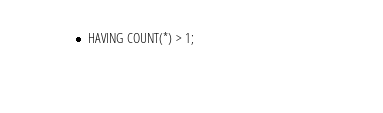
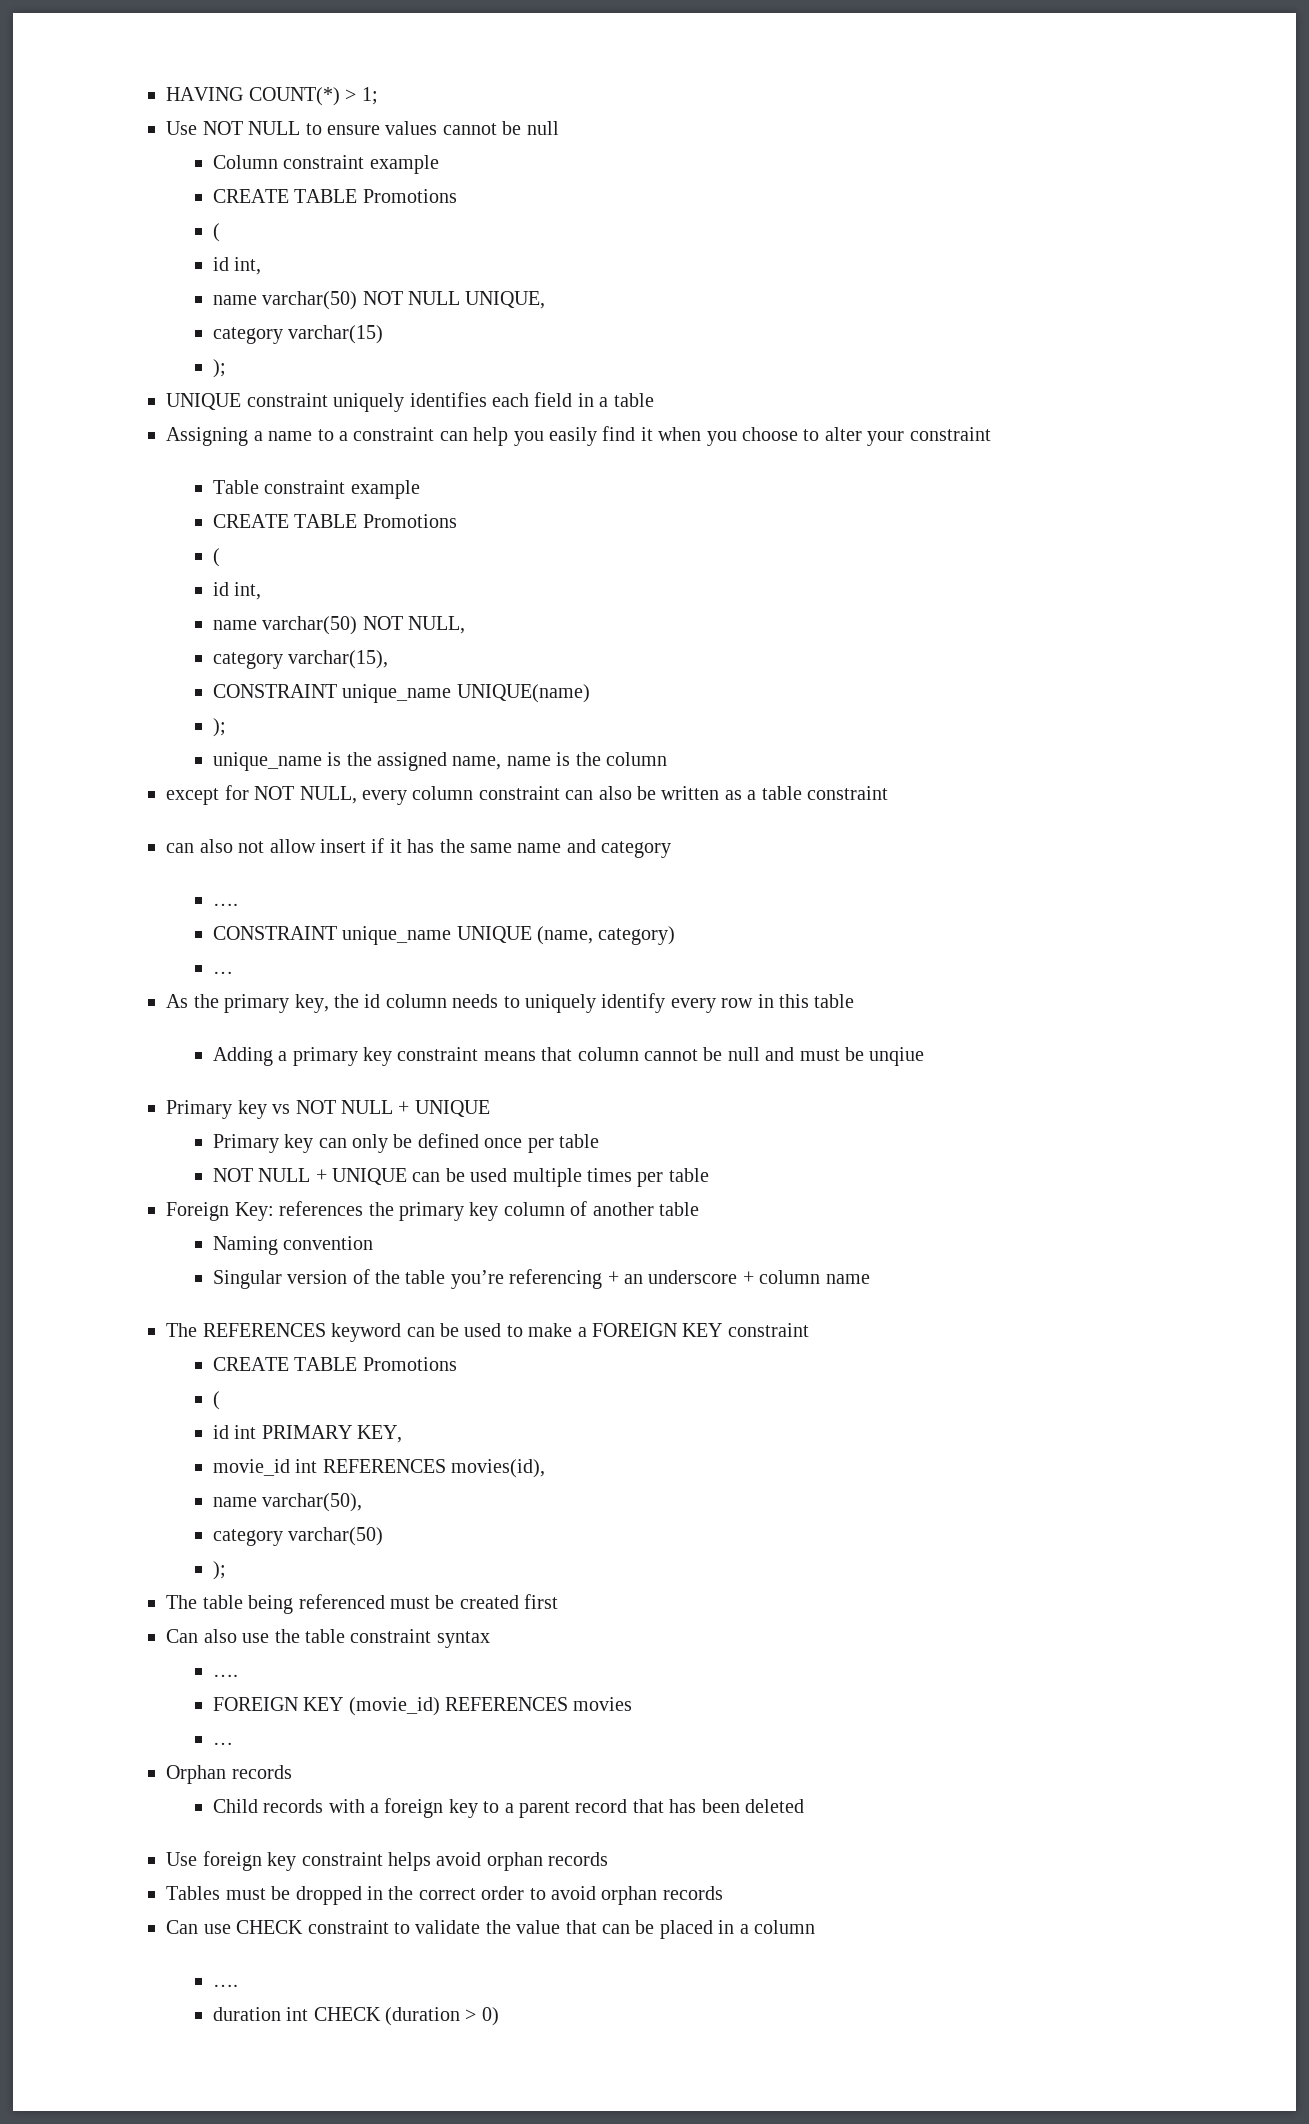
(195, 39) none -> [166,121,559,135] [212,155,439,174] [212,189,457,203] [212,223,220,242] [212,257,262,275] [212,291,546,310] [212,325,384,344] [212,359,226,378] [166,392,654,412] [166,426,991,446] [212,480,420,499] [212,514,457,528] [212,548,220,567] [212,582,262,600] [212,616,465,635] [212,650,389,669] [212,684,590,703] [212,718,226,737] [212,752,667,771] [166,785,888,805] [166,838,672,858] [212,903,238,906] [212,926,676,945] [212,971,233,974] [166,993,855,1013] [212,1047,925,1066] [166,1100,490,1119] [212,1133,599,1153] [212,1168,709,1187] [166,1201,699,1221] [212,1236,374,1255] [212,1269,870,1289] [166,1323,809,1342] [212,1357,457,1371] [212,1391,220,1410] [212,1425,402,1443] [212,1459,545,1478] [212,1493,363,1512] [212,1527,384,1546] [212,1561,226,1580] [166,1594,559,1614] [166,1629,490,1648] [212,1674,238,1677] [212,1697,633,1716] [212,1742,233,1745] [166,1765,292,1784] [212,1798,804,1818] [166,1851,609,1871] [166,1886,723,1905] [166,1920,815,1939] [212,1984,238,1987] [212,2007,499,2026] // Use NOT NULL to ensure values cannot be null // Column constraint example // CREATE TABLE Promotions // ( // id int, // name varchar(50) NOT NULL UNIQUE, // category varchar(15) // ); // UNIQUE constraint uniquely identifies each field in a table // Assigning a name to a constraint can help you easily find it when you choose to alter your constraint // Table constraint example // CREATE TABLE Promotions // ( // id int, // name varchar(50) NOT NULL, // category varchar(15), // CONSTRAINT unique_name UNIQUE(name) // ); // unique_name is the assigned name, name is the column // except for NOT NULL, every column constraint can also be written as a table constraint // can also not allow insert if it has the same name and category // …. // CONSTRAINT unique_name UNIQUE (name, category) // … // As the primary key, the id column needs to uniquely identify every row in this table // Adding a primary key constraint means that column cannot be null and must be unqiue // Primary key vs NOT NULL + UNIQUE // Primary key can only be defined once per table // NOT NULL + UNIQUE can be used multiple times per table // Foreign Key: references the primary key column of another table // Naming convention // Singular version of the table you’re referencing + an underscore + column name // The REFERENCES keyword can be used to make a FOREIGN KEY constraint // CREATE TABLE Promotions // ( // id int PRIMARY KEY, // movie_id int REFERENCES movies(id), // name varchar(50), // category varchar(50) // ); // The table being referenced must be created first // Can also use the table constraint syntax // …. // FOREIGN KEY (movie_id) REFERENCES movies // … // Orphan records // Child records with a foreign key to a parent record that has been deleted // Use foreign key constraint helps avoid orphan records // Tables must be dropped in the correct order to avoid orphan records // Can use CHECK constraint to validate the value that can be placed in a column // …. // duration int CHECK (duration > 0)

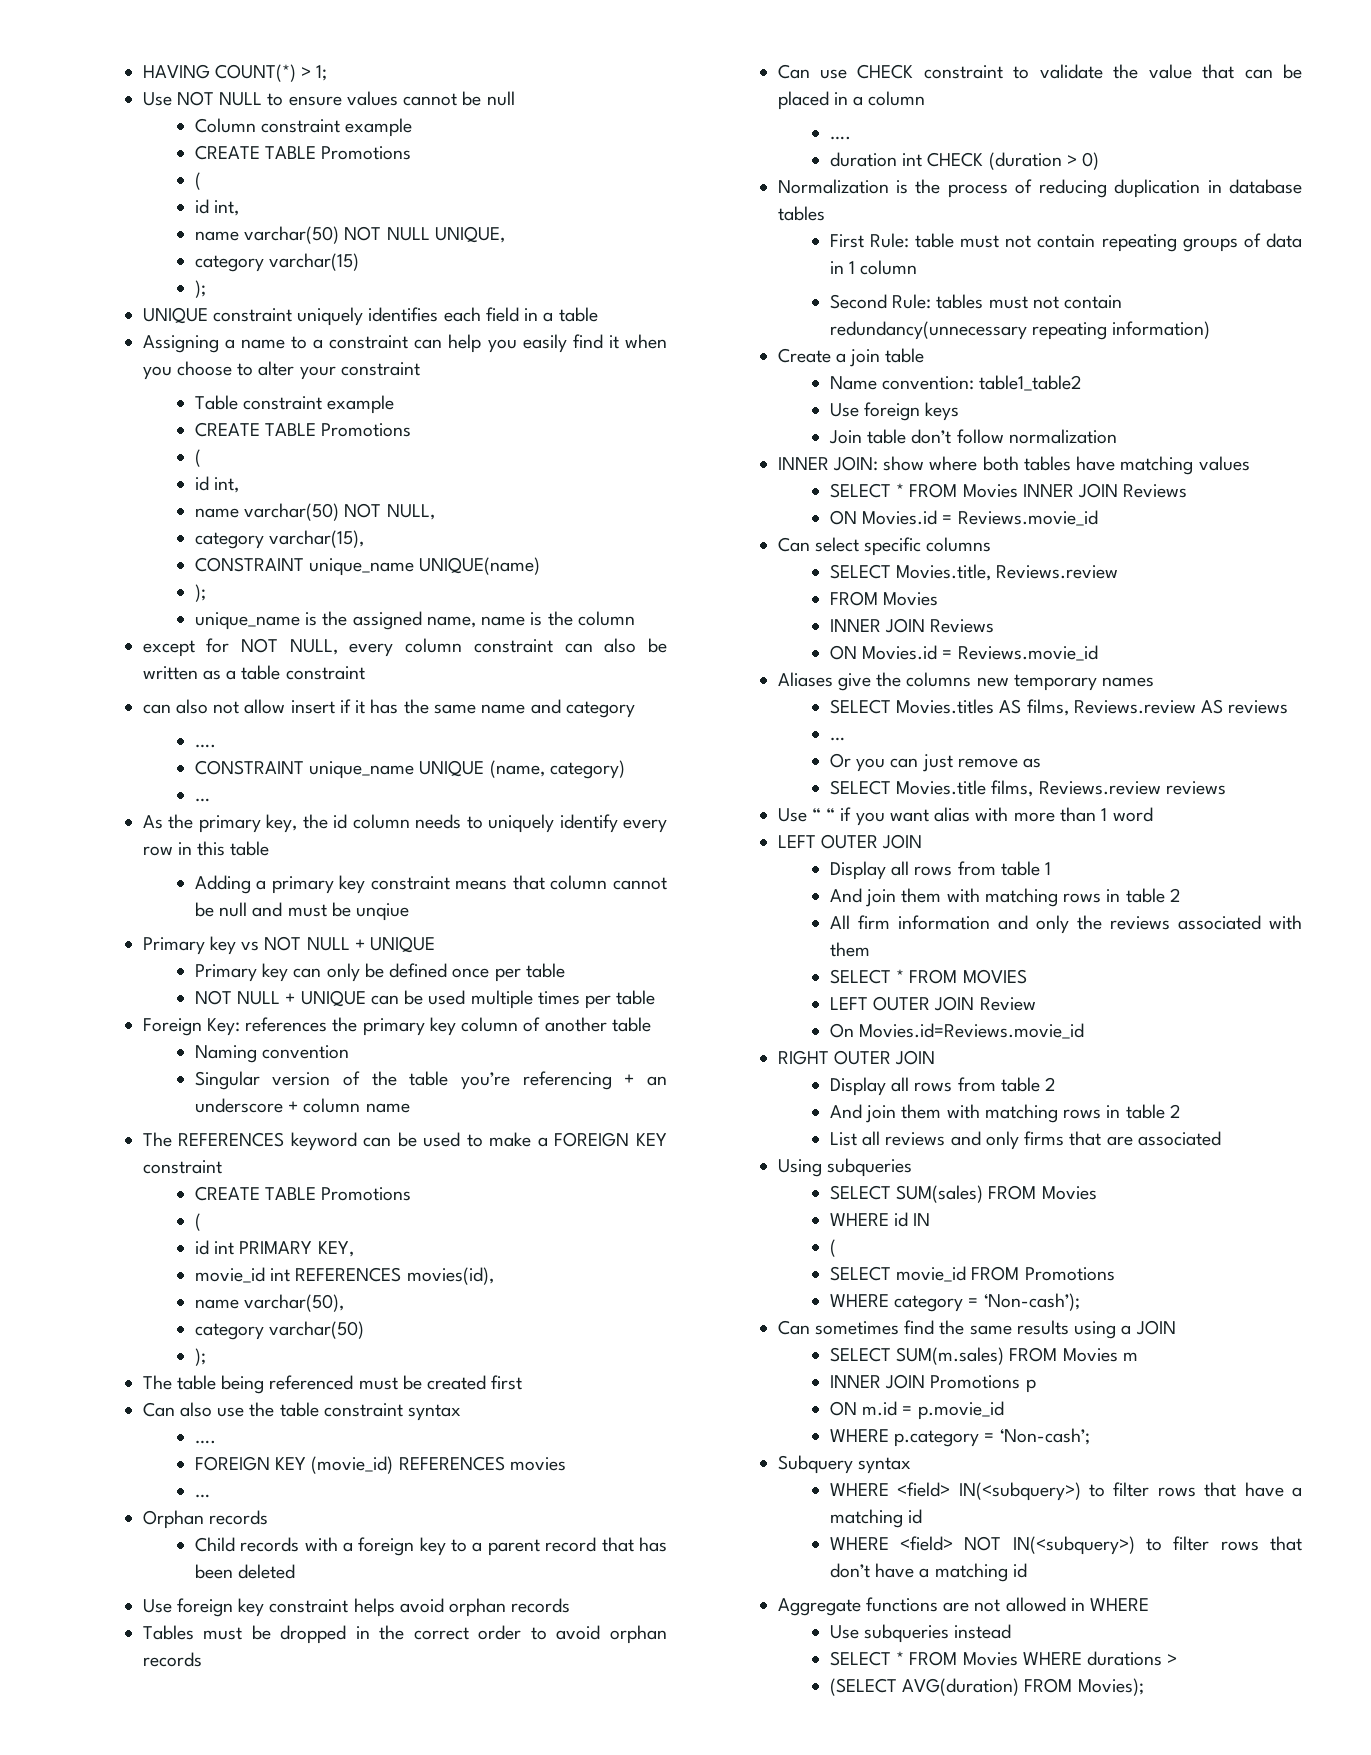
(499, 2016) none -> [777,179,1302,198] [777,206,825,221] [829,233,1302,252] [829,260,918,275] [829,294,1123,309] [829,321,1211,340] [777,348,925,367] [829,375,1083,391] [829,402,960,421] [828,429,1117,444] [777,456,1250,475] [829,483,1188,498] [829,510,1098,526] [777,537,992,556] [829,564,1119,581] [829,591,938,606] [829,618,995,633] [829,645,1098,661] [777,672,1155,691] [829,699,1289,716] [829,737,845,741] [829,753,1042,772] [829,780,1226,797] [777,807,1153,826] [777,834,923,849] [829,861,1052,880] [829,888,1181,907] [829,915,1302,934] [829,942,870,957] [829,969,1027,984] [829,996,1036,1011] [829,1023,1084,1039] [777,1050,936,1065] [829,1077,1057,1096] [829,1104,1181,1123] [829,1131,1221,1150] [777,1158,912,1177] [829,1185,1097,1203] [829,1212,931,1227] [829,1239,836,1257] [829,1266,1115,1282] [829,1293,1080,1312] [777,1320,1176,1339] [829,1347,1138,1365] [829,1374,1036,1393] [829,1401,1004,1420] [829,1428,1090,1447] [777,1455,911,1474] [829,1482,1302,1501] [829,1509,922,1528] [829,1536,1302,1555] [829,1563,1027,1582] [777,1597,1150,1616] [829,1624,1012,1643] [829,1651,1178,1666] [829,1678,1144,1696] // Normalization is the process of reducing duplication in database tables // First Rule: table must not contain repeating groups of data in 1 column // Second Rule: tables must not contain redundancy(unnecessary repeating information) // Create a join table // Name convention: table1_table2 // Use foreign keys // Join table don’t follow normalization // INNER JOIN: show where both tables have matching values // SELECT * FROM Movies INNER JOIN Reviews // ON Movies.id = Reviews.movie_id // Can select specific columns // SELECT Movies.title, Reviews.review // FROM Movies // INNER JOIN Reviews // ON Movies.id = Reviews.movie_id // Aliases give the columns new temporary names // SELECT Movies.titles AS films, Reviews.review AS reviews // … // Or you can just remove as // SELECT Movies.title films, Reviews.review reviews // Use “ “ if you want alias with more than 1 word // LEFT OUTER JOIN // Display all rows from table 1 // And join them with matching rows in table 2 // All firm information and only the reviews associated with them // SELECT * FROM MOVIES // LEFT OUTER JOIN Review // On Movies.id=Reviews.movie_id // RIGHT OUTER JOIN // Display all rows from table 2 // And join them with matching rows in table 2 // List all reviews and only firms that are associated // Using subqueries // SELECT SUM(sales) FROM Movies // WHERE id IN // ( // SELECT movie_id FROM Promotions // WHERE category = ‘Non-cash’); // Can sometimes find the same results using a JOIN // SELECT SUM(m.sales) FROM Movies m // INNER JOIN Promotions p // ON m.id = p.movie_id // WHERE p.category = ‘Non-cash’; // Subquery syntax // WHERE <field> IN(<subquery>) to filter rows that have a matching id // WHERE <field> NOT IN(<subquery>) to filter rows that don’t have a matching id // Aggregate functions are not allowed in WHERE // Use subqueries instead // SELECT * FROM Movies WHERE durations > // (SELECT AVG(duration) FROM Movies);

